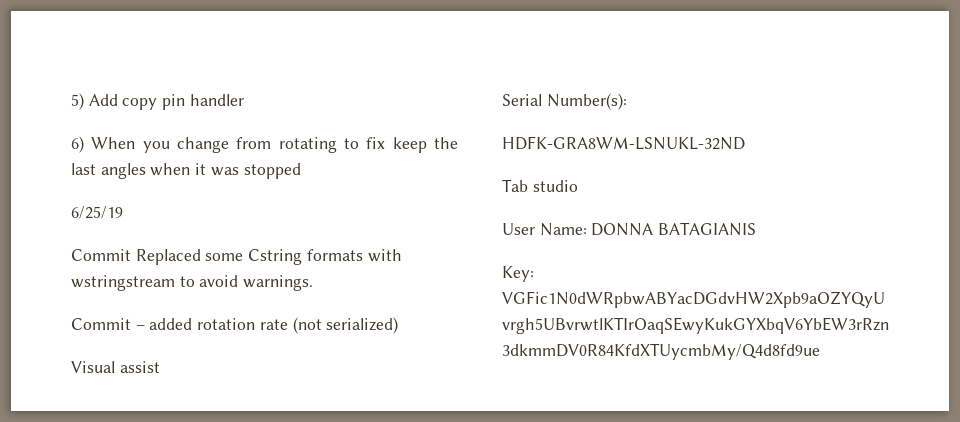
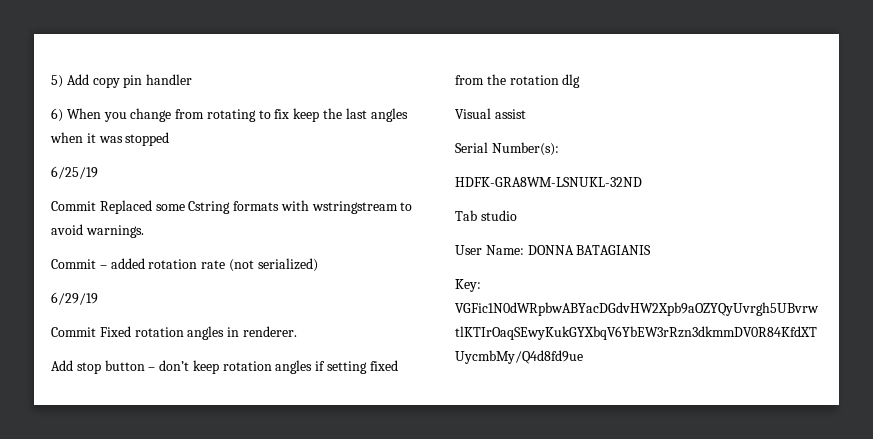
(399, 325) none -> [51,292,98,305] [51,326,297,340] [51,360,398,374] [455,74,581,88] // 6/29/19 // Commit Fixed rotation angles in renderer. // Add stop button – don’t keep rotation angles if setting fixed from the rotation dlg

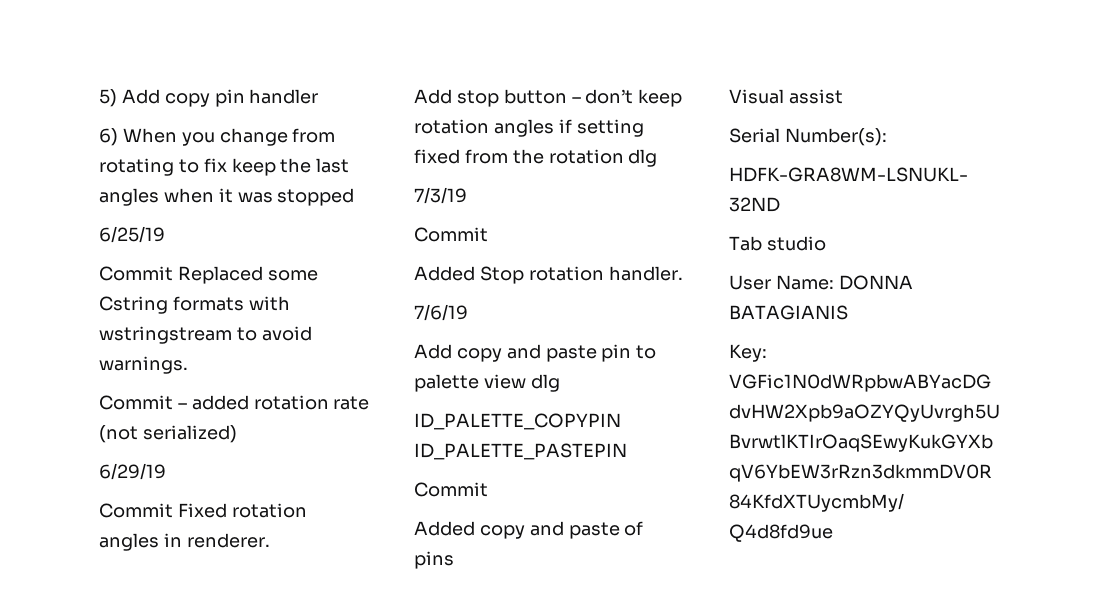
(581, 81) none -> [414,187,467,204] [414,227,488,242] [414,266,683,284] [414,304,468,321] [414,344,657,362] [414,374,560,392] [414,413,621,430] [414,443,627,460] [414,482,488,497] [414,521,644,539] [414,551,454,569] // 7/3/19 // Commit // Added Stop rotation handler. // 7/6/19 // Add copy and paste pin to palette view dlg // ID_PALETTE_COPYPIN ID_PALETTE_PASTEPIN // Commit // Added copy and paste of pins

